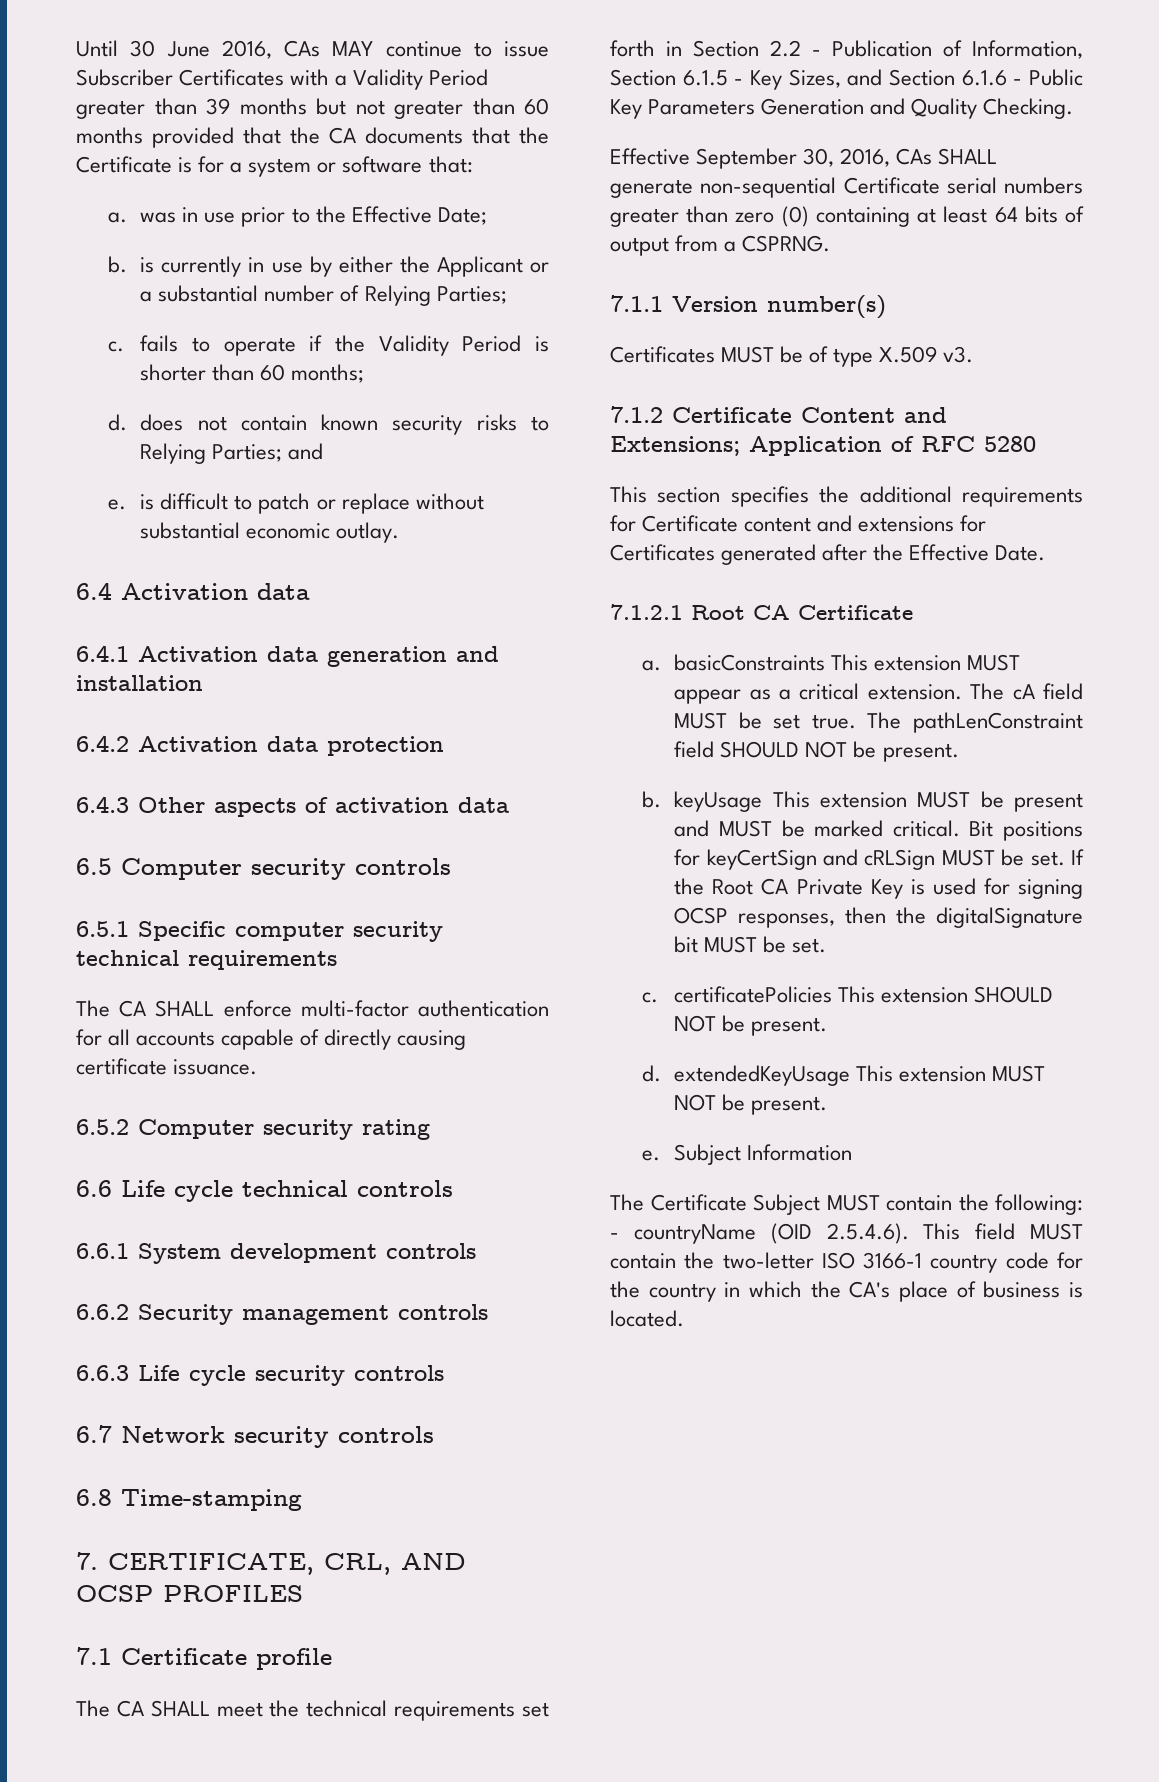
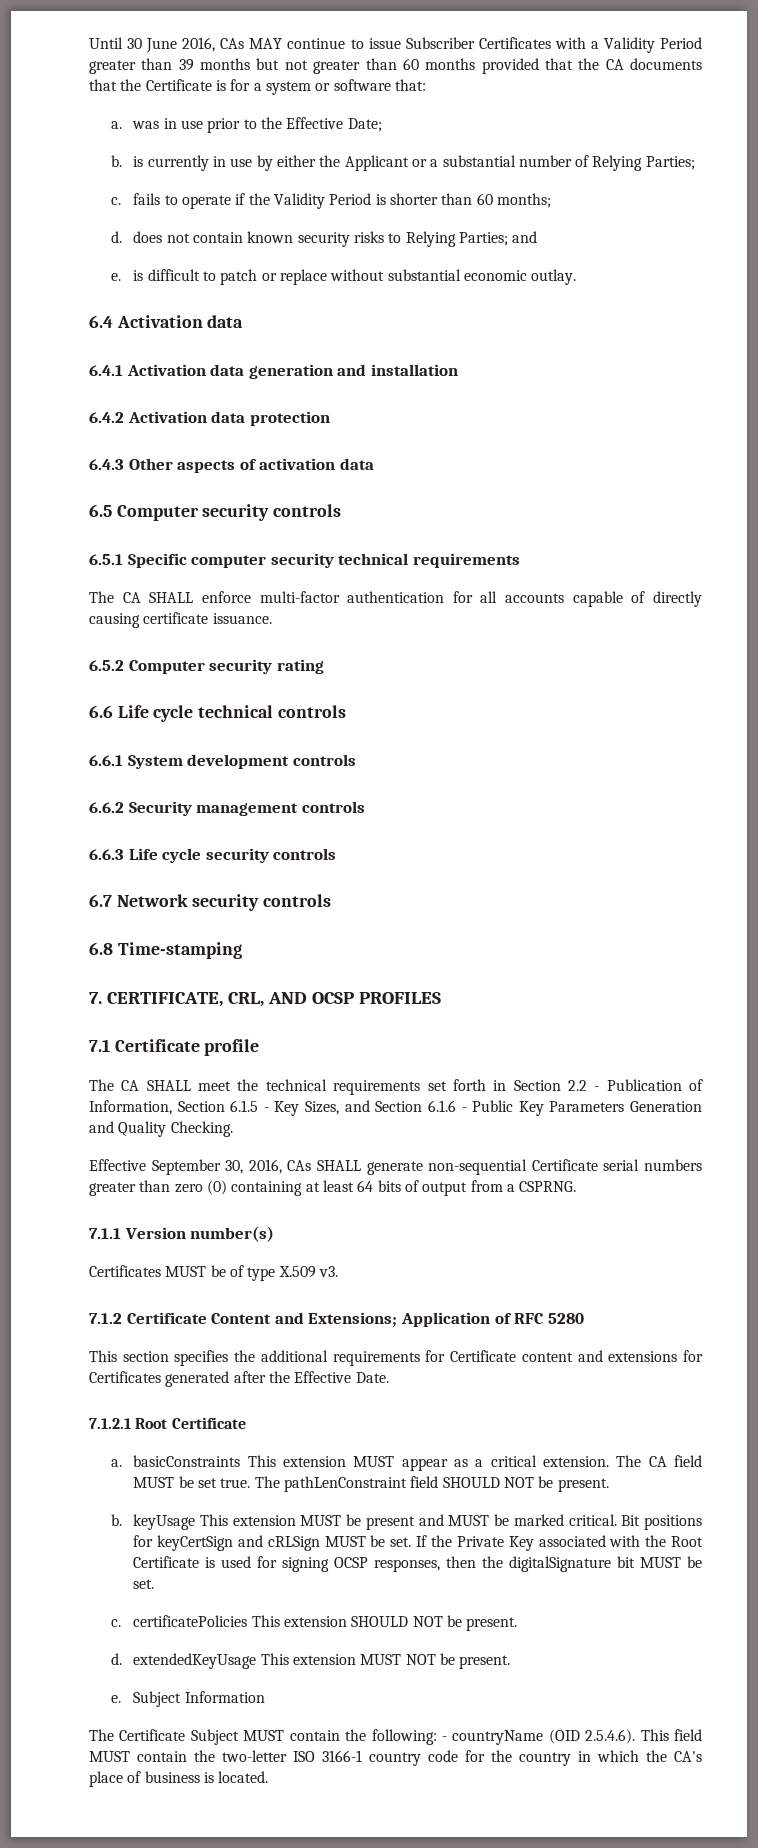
[753,605,790,620] CA -> (168, 1423) none
[1012,684,1035,700] cA -> [648,1456,667,1467] CA
[712,878,903,899] Root CA Private Key -> [456,1535,703,1551] [133,1556,200,1568] Private Key associated with the Root Certificate

